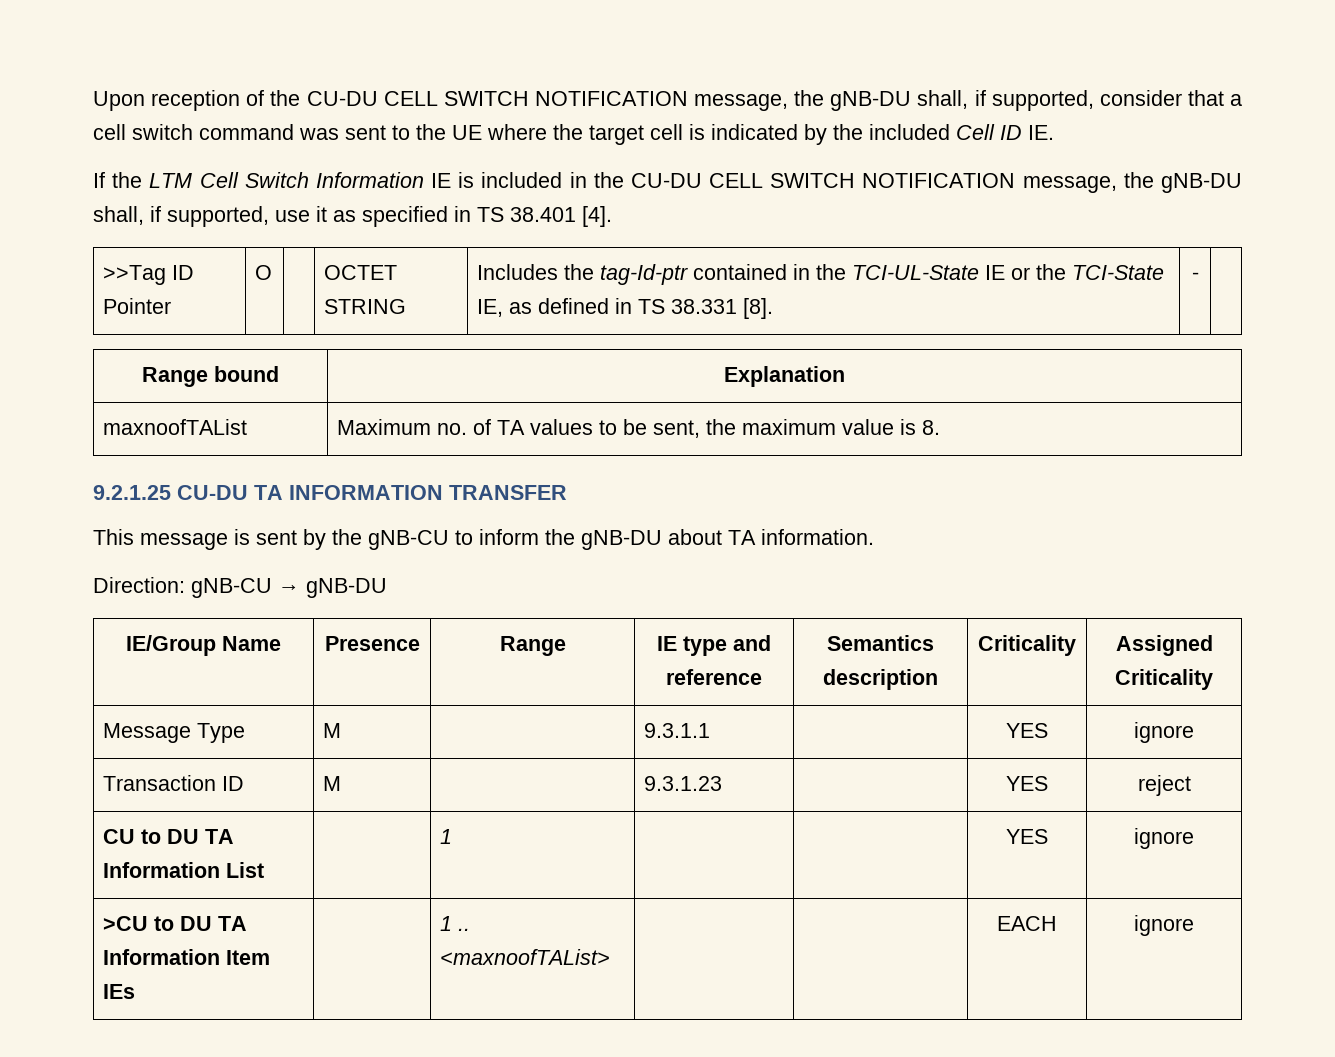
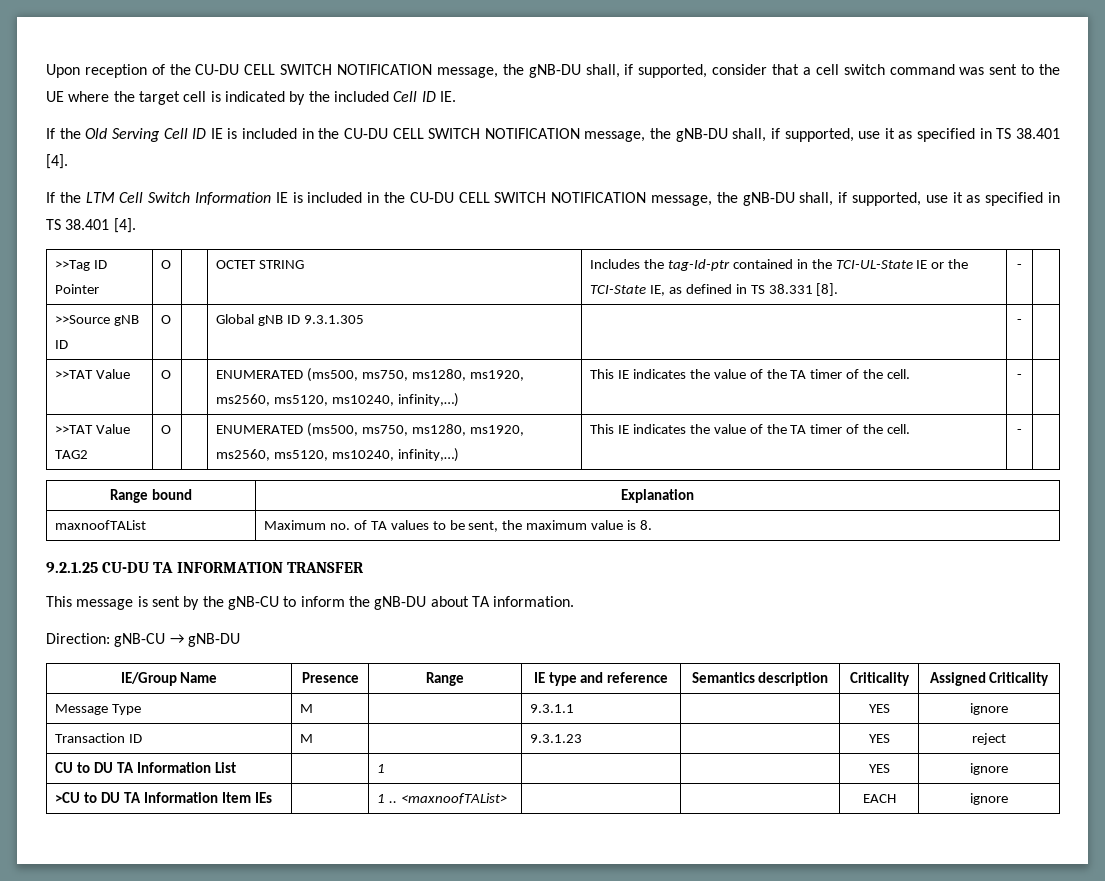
(1054, 132) none -> [46,128,1061,142] [46,154,68,169] // If the Old Serving Cell ID IE is included in the CU-DU CELL SWITCH NOTIFICATION message, the gNB-DU shall, if supported, use it as specified in TS 38.401 [4].
(1199, 276) none -> [55,315,139,326] [55,340,69,349] [161,315,172,324] [216,314,364,326] [1017,319,1022,324] [55,369,130,379] [161,370,172,379] [216,368,524,382] [216,393,459,407] [590,369,911,379] [1017,374,1022,379] [55,424,130,434] [55,450,89,459] [161,425,172,434] [216,423,524,437] [216,448,459,462] [590,424,911,434] [1017,429,1022,434] // >>Source gNB ID | O | | Global gNB ID 9.3.1.305 | | - | // >>TAT Value | O | | ENUMERATED (ms500, ms750, ms1280, ms1920, ms2560, ms5120, ms10240, infinity,…) | This IE indicates the value of the TA timer of the cell. | - | // >>TAT Value TAG2 | O | | ENUMERATED (ms500, ms750, ms1280, ms1920, ms2560, ms5120, ms10240, infinity,…) | This IE indicates the value of the TA timer of the cell. | - |

